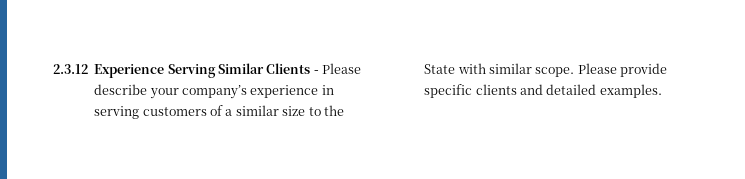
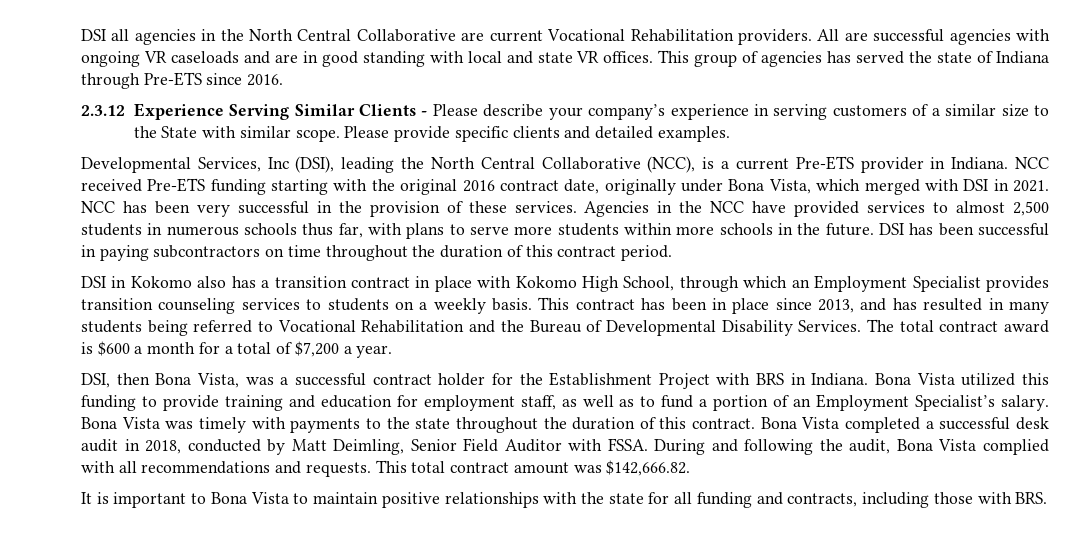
(53, 69) none -> [81,29,1050,45] [81,50,1050,67] [81,72,284,89] DSI all agencies in the North Central Collaborative are current Vocational Rehabilitation providers. All are successful agencies with ongoing VR caseloads and are in good standing with local and state VR offices. This group of agencies has served the state of Indiana through Pre-ETS since 2016. //
(662, 91) none -> [81,156,1050,173] [81,178,1049,195] [81,201,1050,217] [81,223,1050,239] [81,245,672,261] [81,275,1050,292] [81,297,1050,314] [81,319,1049,336] [81,341,393,358] [81,372,1049,389] [81,394,1050,411] [81,417,1049,433] [81,438,1049,455] [81,460,691,477] [81,492,1048,508] // Developmental Services, Inc (DSI), leading the North Central Collaborative (NCC), is a current Pre-ETS provider in Indiana. NCC received Pre-ETS funding starting with the original 2016 contract date, originally under Bona Vista, which merged with DSI in 2021. NCC has been very successful in the provision of these services. Agencies in the NCC have provided services to almost 2,500 students in numerous schools thus far, with plans to serve more students within more schools in the future. DSI has been successful in paying subcontractors on time throughout the duration of this contract period. // DSI in Kokomo also has a transition contract in place with Kokomo High School, through which an Employment Specialist provides transition counseling services to students on a weekly basis. This contract has been in place since 2013, and has resulted in many students being referred to Vocational Rehabilitation and the Bureau of Developmental Disability Services. The total contract award is $600 a month for a total of $7,200 a year. // DSI, then Bona Vista, was a successful contract holder for the Establishment Project with BRS in Indiana. Bona Vista utilized this funding to provide training and education for employment staff, as well as to fund a portion of an Employment Specialist’s salary. Bona Vista was timely with payments to the state throughout the duration of this contract. Bona Vista completed a successful desk audit in 2018, conducted by Matt Deimling, Senior Field Auditor with FSSA. During and following the audit, Bona Vista complied with all recommendations and requests. This total contract amount was $142,666.82. // It is important to Bona Vista to maintain positive relationships with the state for all funding and contracts, including those with BRS.

